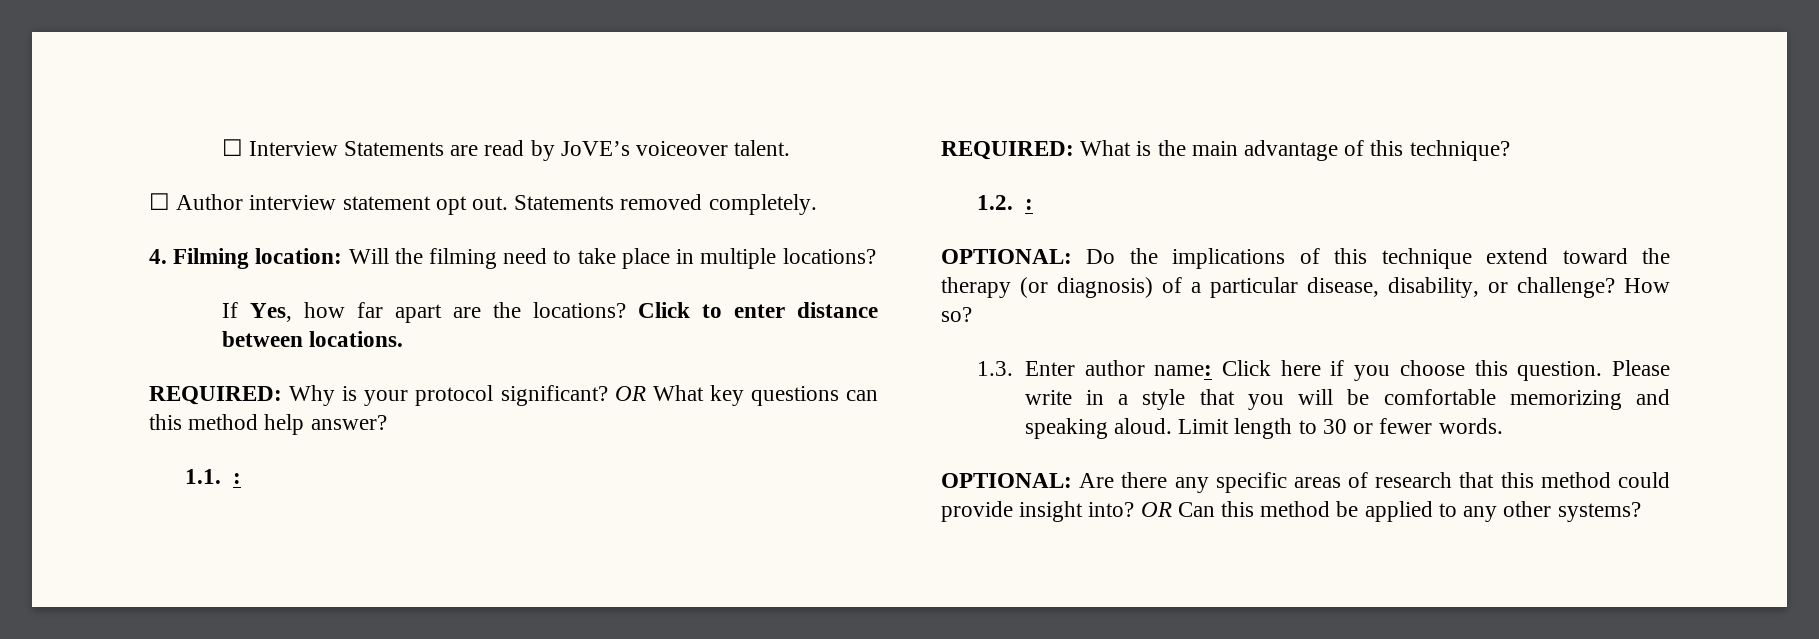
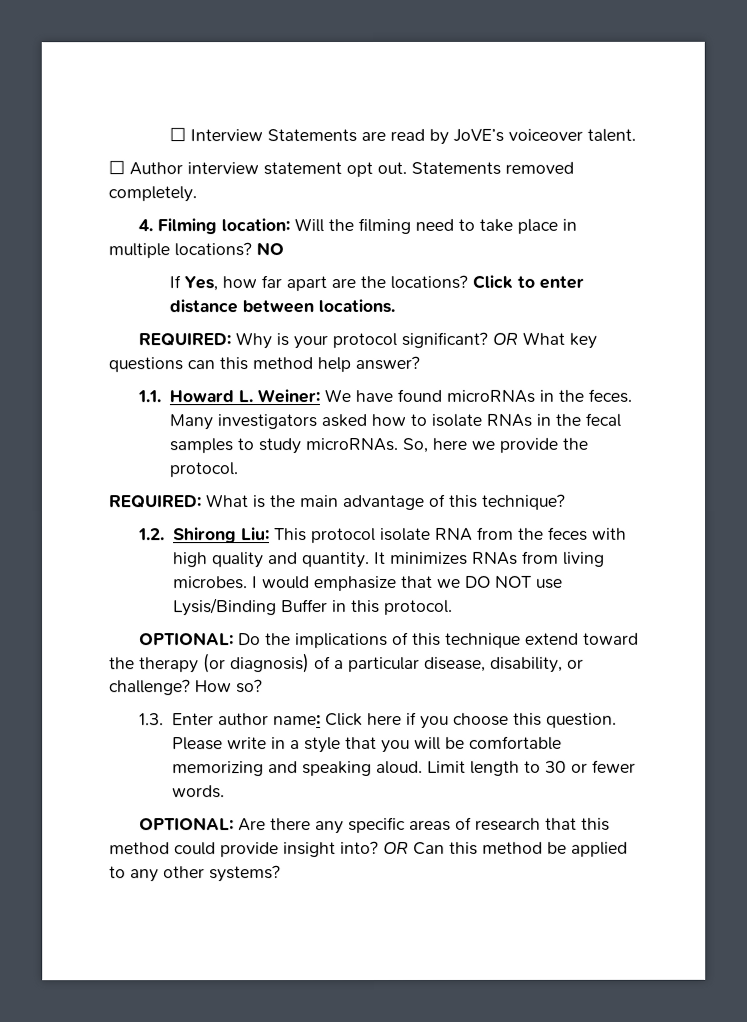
(876, 256) none -> [256,242,284,256] NO
[232,473,241,484] : -> [169,388,633,404] [169,412,622,431] [169,437,589,455] [169,462,239,478] Howard L. Weiner: We have found microRNAs in the feces. Many investigators asked how to isolate RNAs in the fecal samples to study microRNAs. So, here we provide the protocol.
[1024,199,1033,210] : -> [173,526,628,544] [173,550,606,569] [173,575,564,592] [173,598,454,617] Shirong Liu: This protocol isolate RNA from the feces with high quality and quantity. It minimizes RNAs from living microbes. I would emphasize that we DO NOT use Lysis/Binding Buffer in this protocol.

